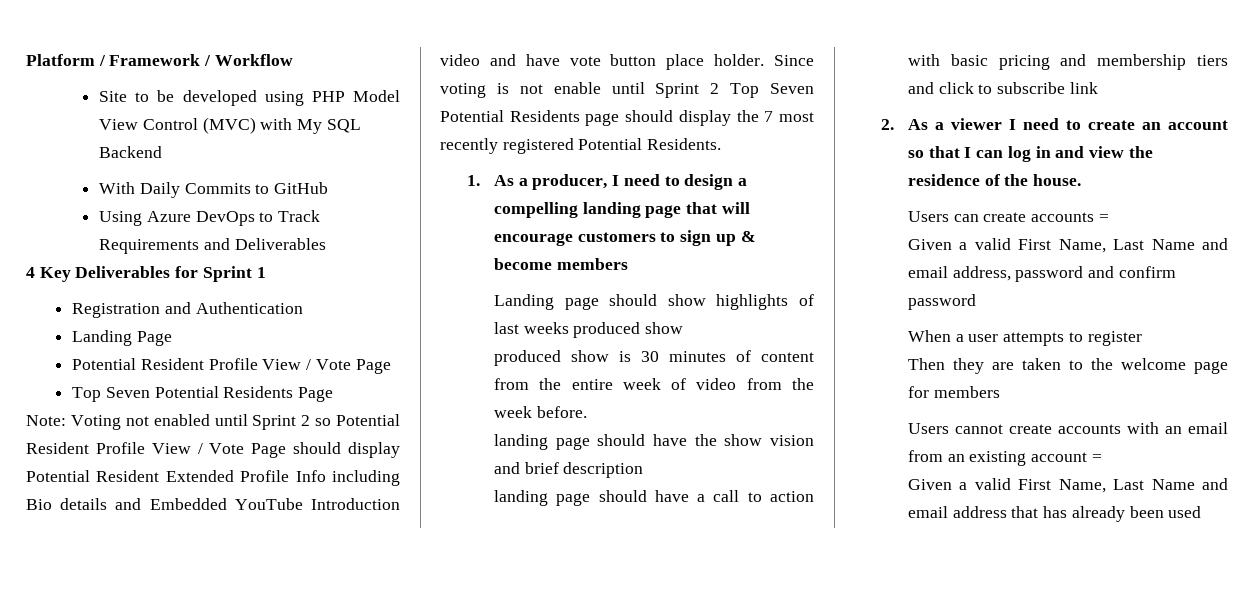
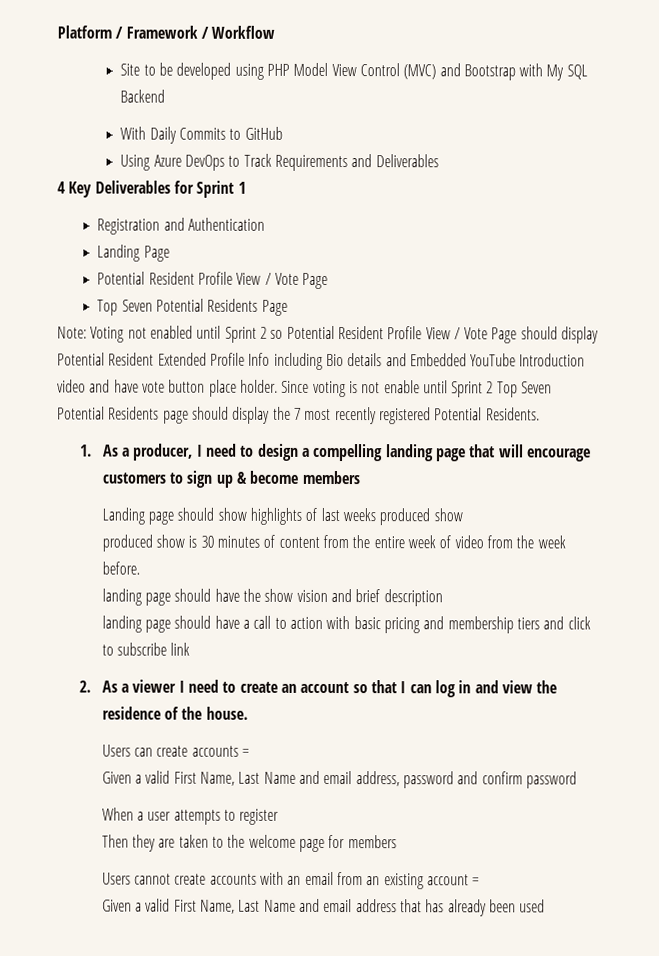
(256, 125) none -> [439,63,516,81] and Bootstrap

